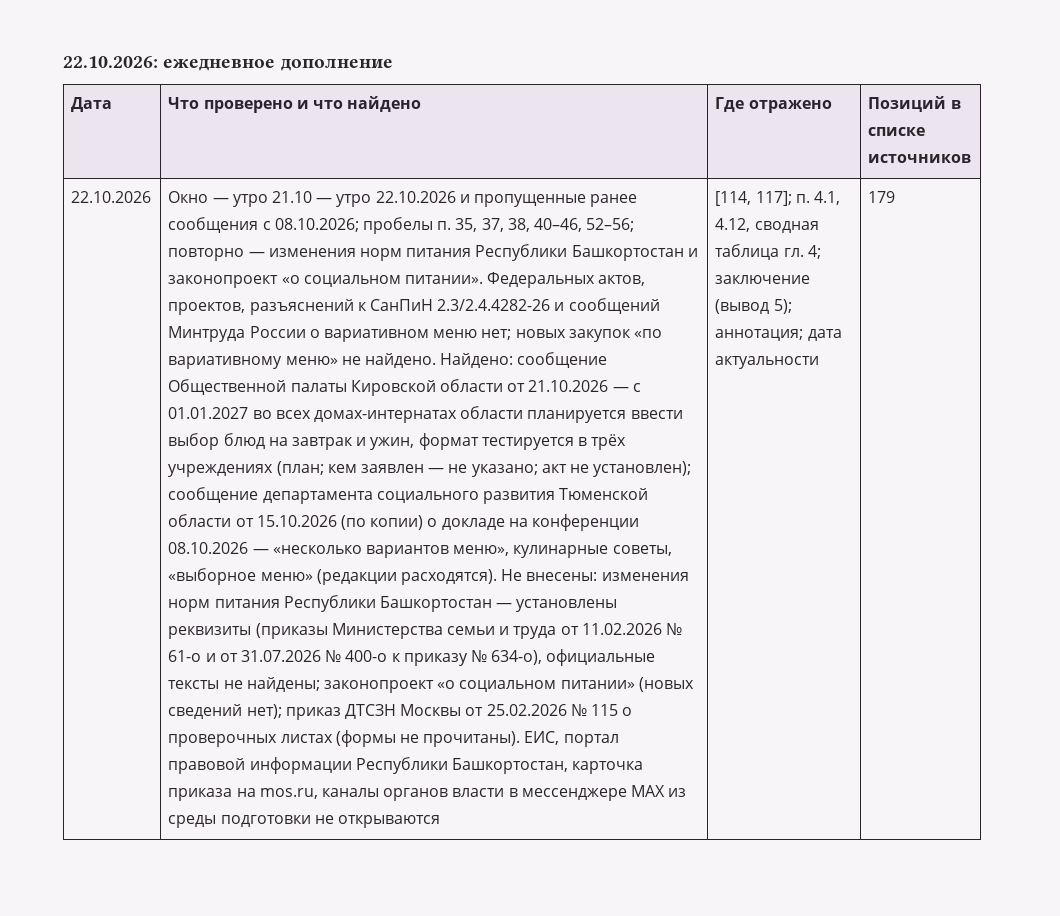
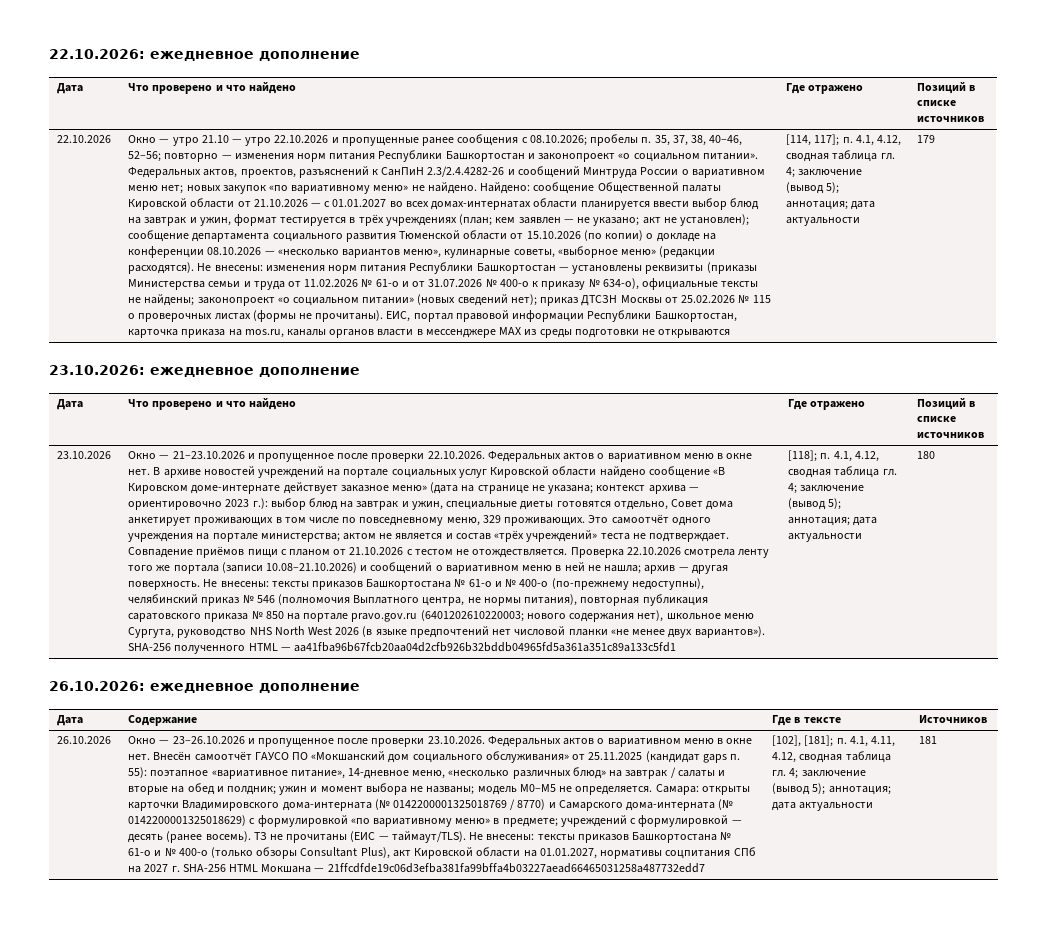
(896, 197) none -> [49,365,360,377] [57,399,84,410] [128,397,296,410] [788,399,866,410] [917,397,976,410] [917,416,957,422] [917,432,985,438] [57,451,112,459] [128,451,753,462] [128,466,726,478] [128,482,699,494] [128,498,734,510] [128,514,711,526] [128,530,730,542] [128,546,770,558] [128,562,728,574] [128,578,704,590] [128,594,708,606] [128,610,754,622] [128,626,765,638] [128,642,676,654] [788,450,879,462] [788,466,897,478] [788,483,865,494] [788,498,842,510] [788,517,878,526] [788,533,863,542] [917,451,936,459] [49,681,360,693] [57,715,84,726] [128,715,198,726] [772,715,841,726] [919,715,988,723] [57,736,112,744] [128,736,753,747] [128,751,741,763] [128,767,726,779] [128,783,750,795] [128,799,734,811] [128,815,742,827] [128,831,732,843] [128,847,756,859] [128,863,705,873] [772,735,895,747] [772,751,891,763] [772,768,866,779] [772,783,891,795] [772,802,874,811] [919,736,938,744] // 23.10.2026: ежедневное дополнение // Дата | Что проверено и что найдено | Где отражено | Позиций в списке источников // 23.10.2026 | Окно — 21–23.10.2026 и пропущенное после проверки 22.10.2026. Федеральных актов о вариативном меню в окне нет. В архиве новостей учреждений на портале социальных услуг Кировской области найдено сообщение «В Кировском доме-интернате действует заказное меню» (дата на странице не указана; контекст архива — ориентировочно 2023 г.): выбор блюд на завтрак и ужин, специальные диеты готовятся отдельно, Совет дома анкетирует проживающих в том числе по повседневному меню, 329 проживающих. Это самоотчёт одного учреждения на портале министерства; актом не является и состав «трёх учреждений» теста не подтверждает. Совпадение приёмов пищи с планом от 21.10.2026 с тестом не отождествляется. Проверка 22.10.2026 смотрела ленту того же портала (записи 10.08–21.10.2026) и сообщений о вариативном меню в ней не нашла; архив — другая поверхность. Не внесены: тексты приказов Башкортостана № 61-о и № 400-о (по-прежнему недоступны), челябинский приказ № 546 (полномочия Выплатного центра, не нормы питания), повторная публикация саратовского приказа № 850 на портале pravo.gov.ru (6401202610220003; нового содержания нет), школьное меню Сургута, руководство NHS North West 2026 (в языке предпочтений нет числовой планки «не менее двух вариантов»). SHA-256 полученного HTML — aa41fba96b67fcb20aa04d2cfb926b32bddb04965fd5a361a351c89a133c5fd1 | [118]; п. 4.1, 4.12, сводная таблица гл. 4; заключение (вывод 5); аннотация; дата актуальности | 180 // 26.10.2026: ежедневное дополнение // Дата | Содержание | Где в тексте | Источников // 26.10.2026 | Окно — 23–26.10.2026 и пропущенное после проверки 23.10.2026. Федеральных актов о вариативном меню в окне нет. Внесён самоотчёт ГАУСО ПО «Мокшанский дом социального обслуживания» от 25.11.2025 (кандидат gaps п. 55): поэтапное «вариативное питание», 14-дневное меню, «несколько различных блюд» на завтрак / салаты и вторые на обед и полдник; ужин и момент выбора не названы; модель М0–М5 не определяется. Самара: открыты карточки Владимировского дома-интерната (№ 0142200001325018769 / 8770) и Самарского дома-интерната (№ 0142200001325018629) с формулировкой «по вариативному меню» в предмете; учреждений с формулировкой — десять (ранее восемь). ТЗ не прочитаны (ЕИС — таймаут/TLS). Не внесены: тексты приказов Башкортостана № 61-о и № 400-о (только обзоры Consultant Plus), акт Кировской области на 01.01.2027, нормативы соцпитания СПб на 2027 г. SHA-256 HTML Мокшана — 21ffcdfde19c06d3efba381fa99bffa4b03227aead66465031258a487732edd7 | [102], [181]; п. 4.1, 4.11, 4.12, сводная таблица гл. 4; заключение (вывод 5); аннотация; дата актуальности | 181

